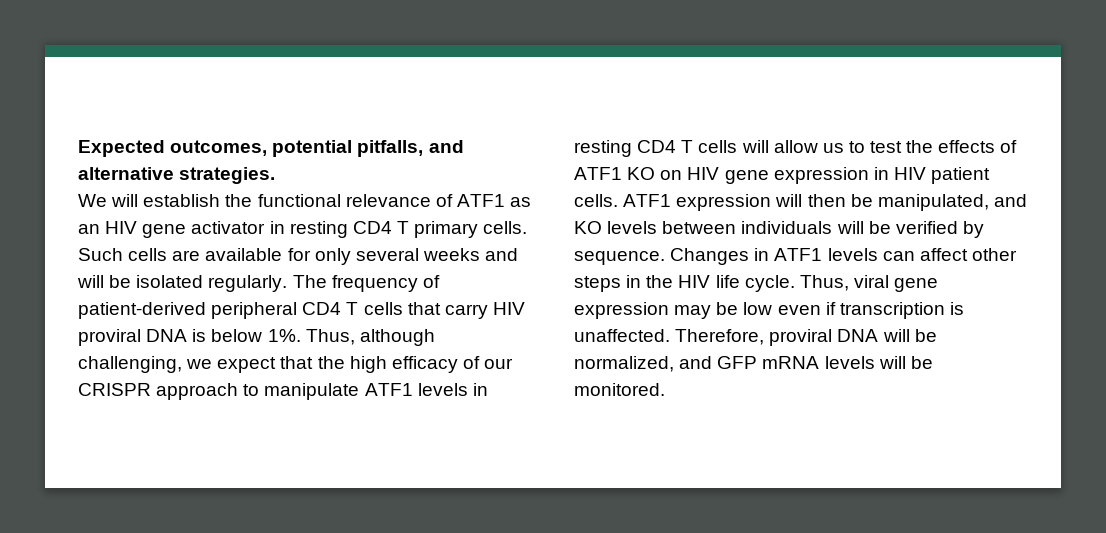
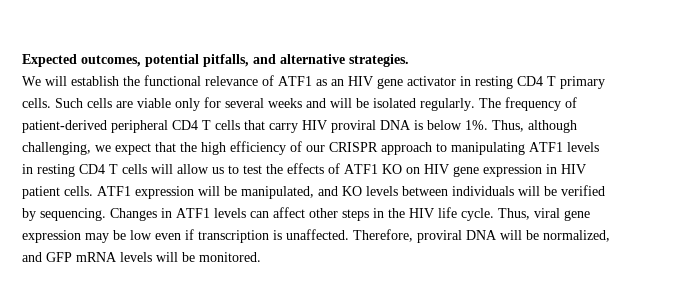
[205,248,351,265] available for only -> [137,97,221,111] viable only for
[391,356,458,373] efficacy -> [230,141,286,155] efficiency
[264,383,360,400] manipulate -> [451,142,525,155] manipulating
[807,194,846,207] then -> (220, 191) none
[574,251,665,265] sequence. -> [40,208,106,221] sequencing.

